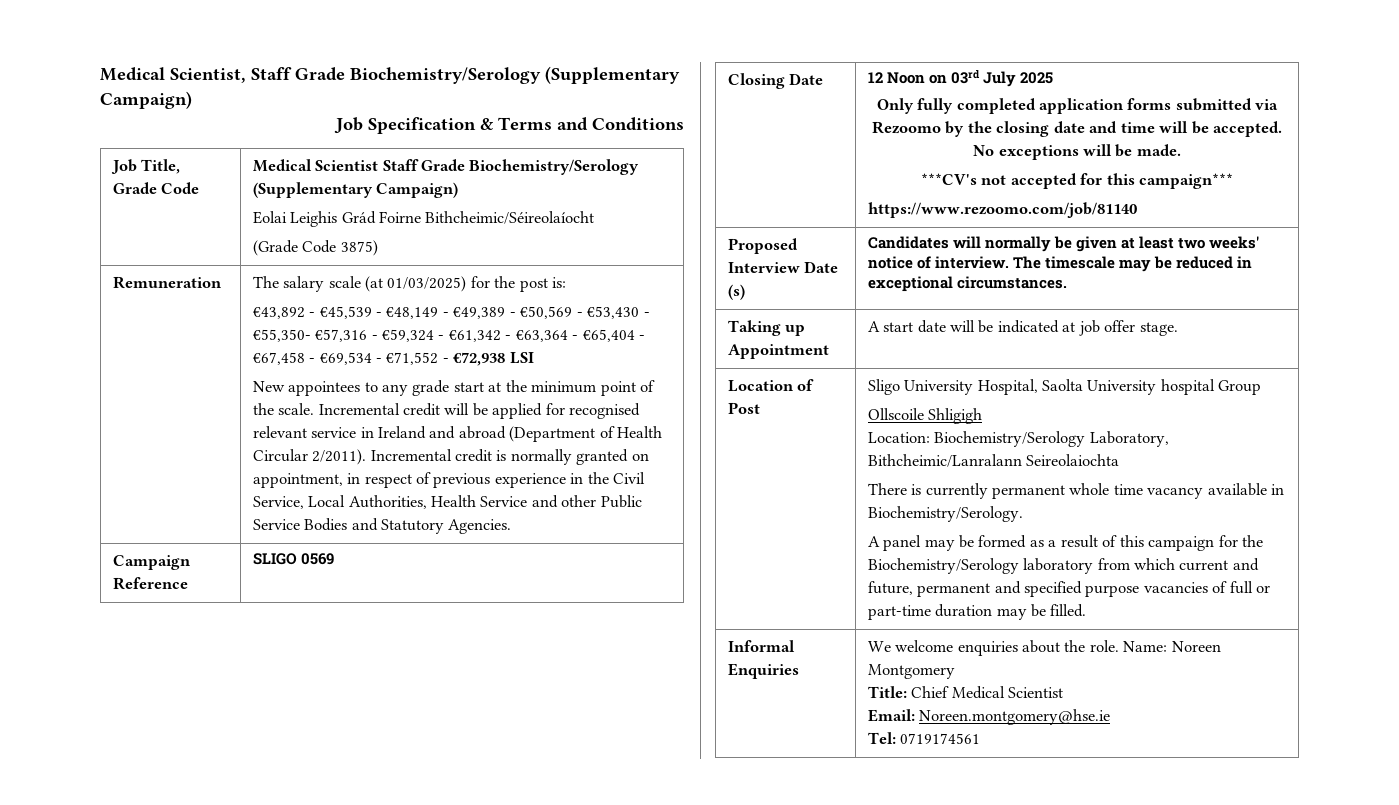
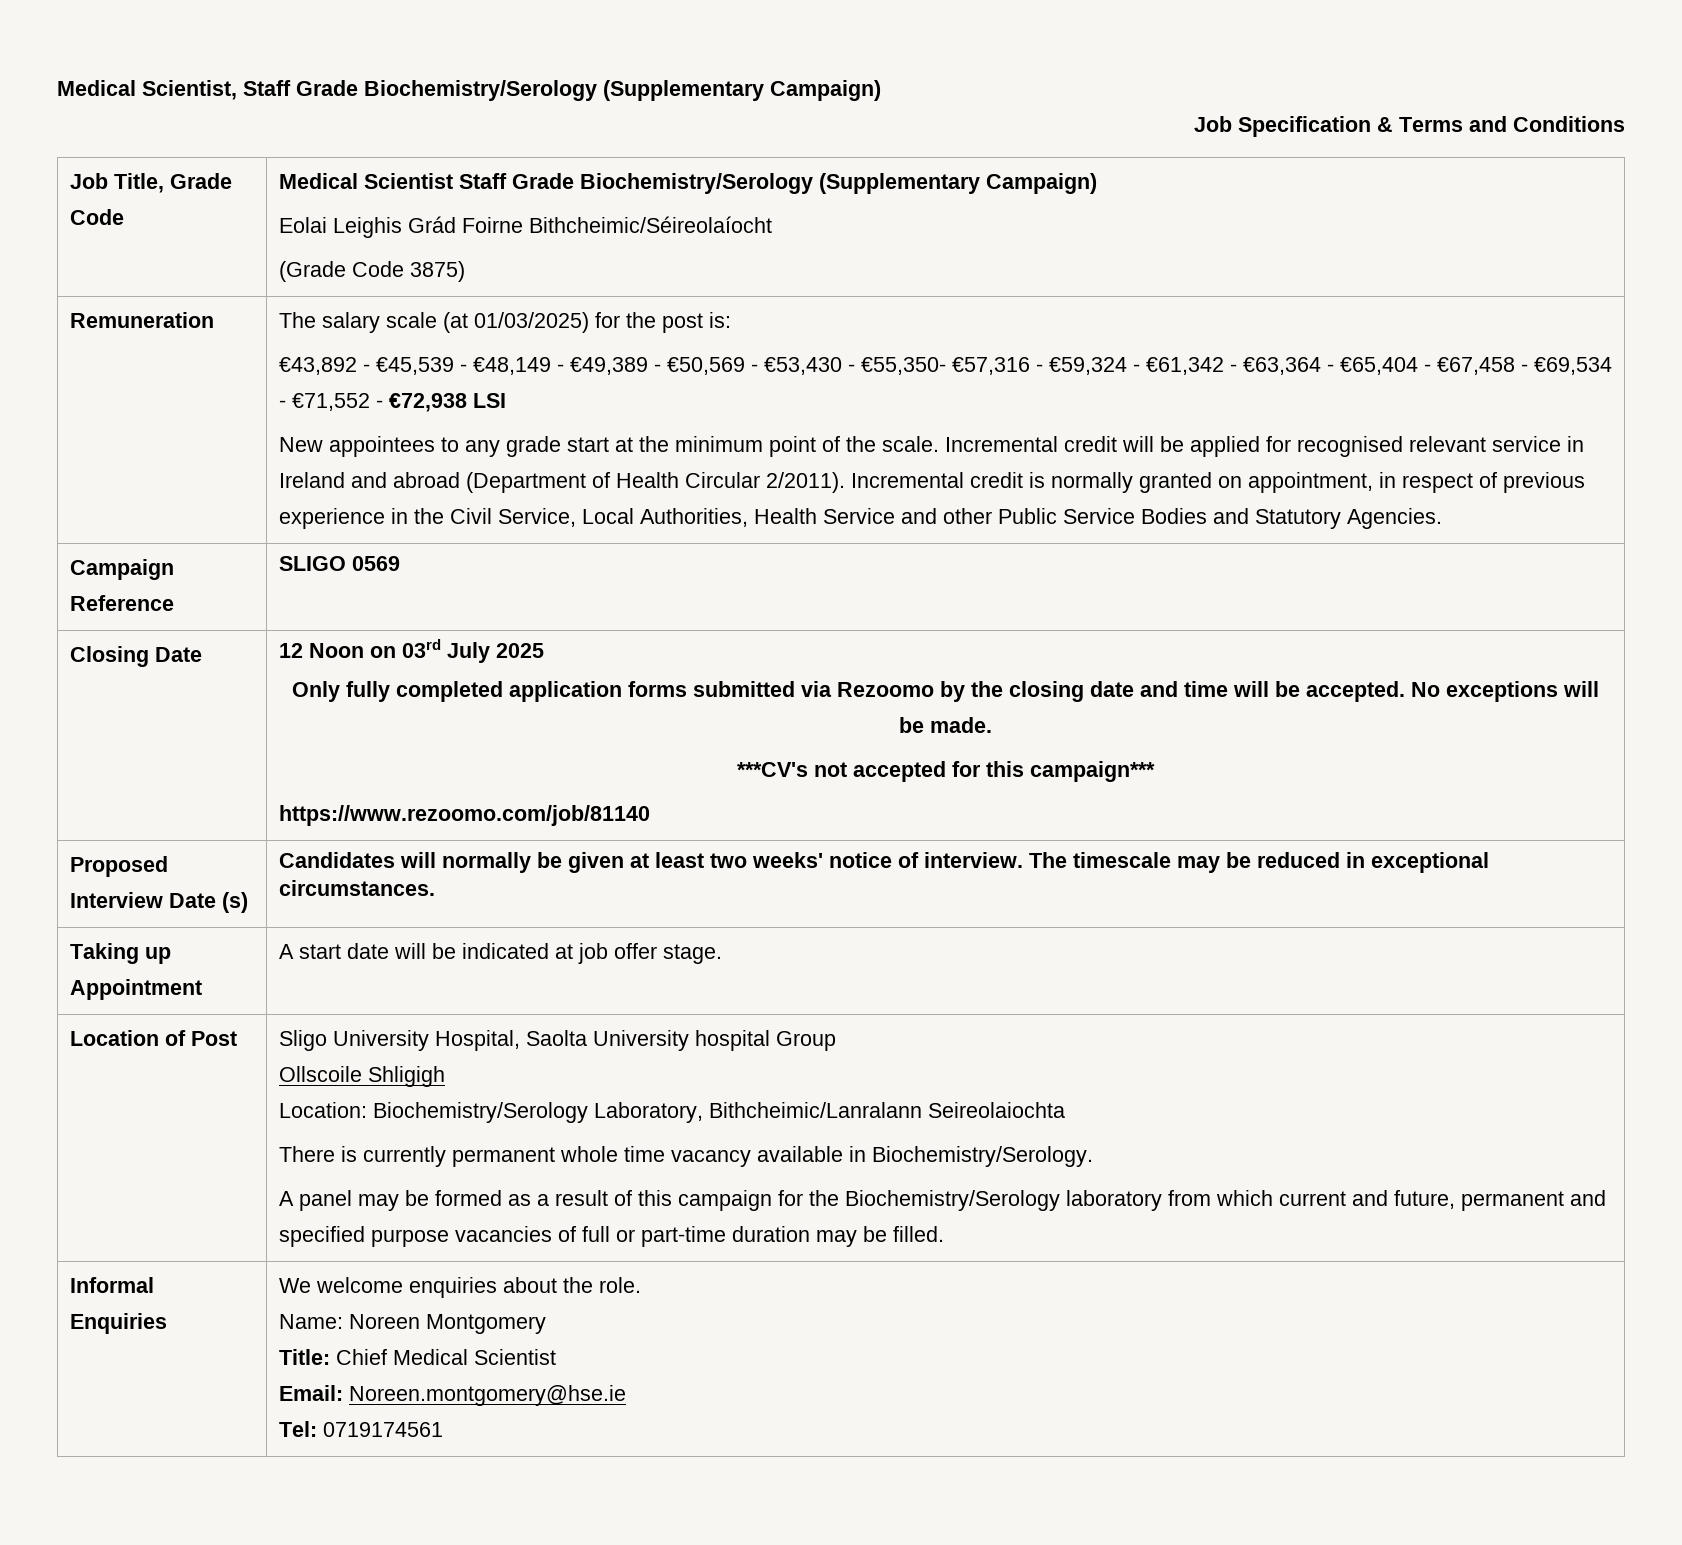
(1119, 646) none -> (641, 1285) //

